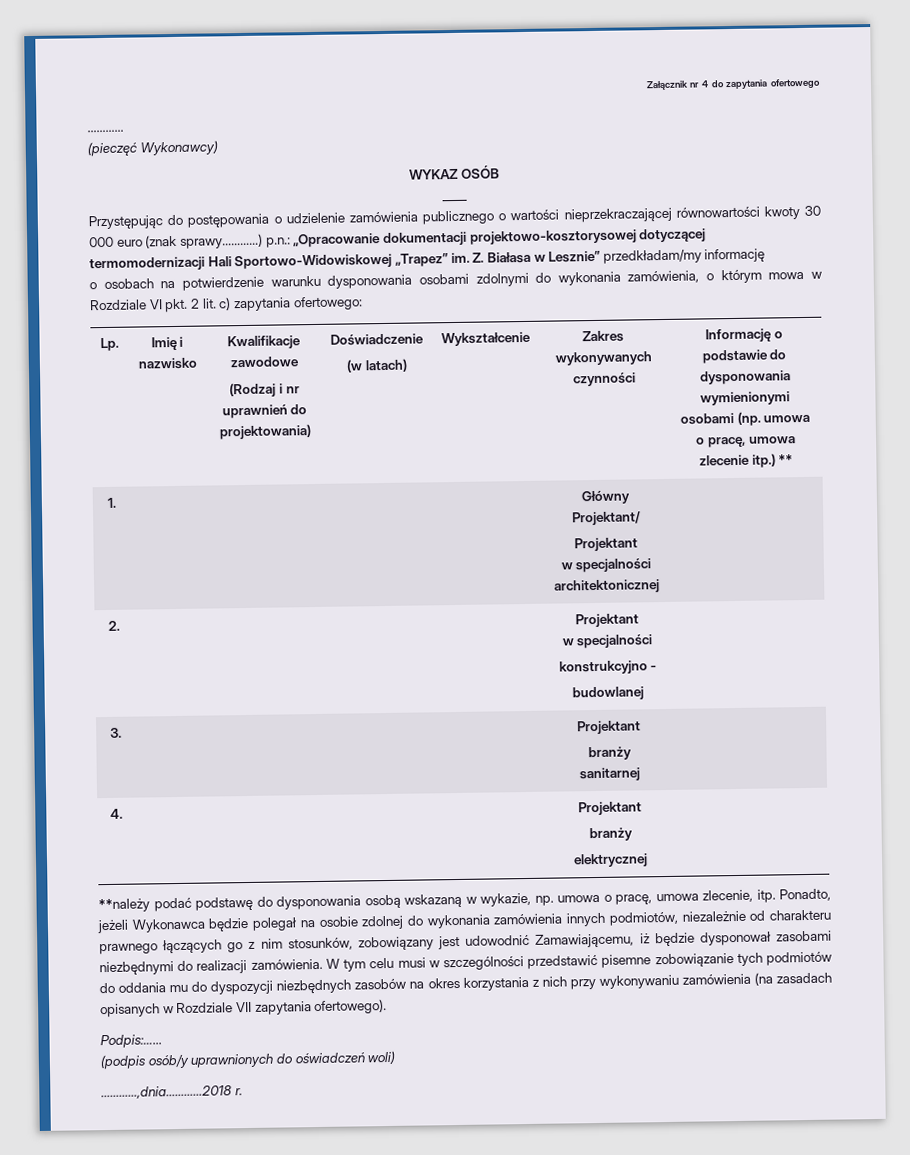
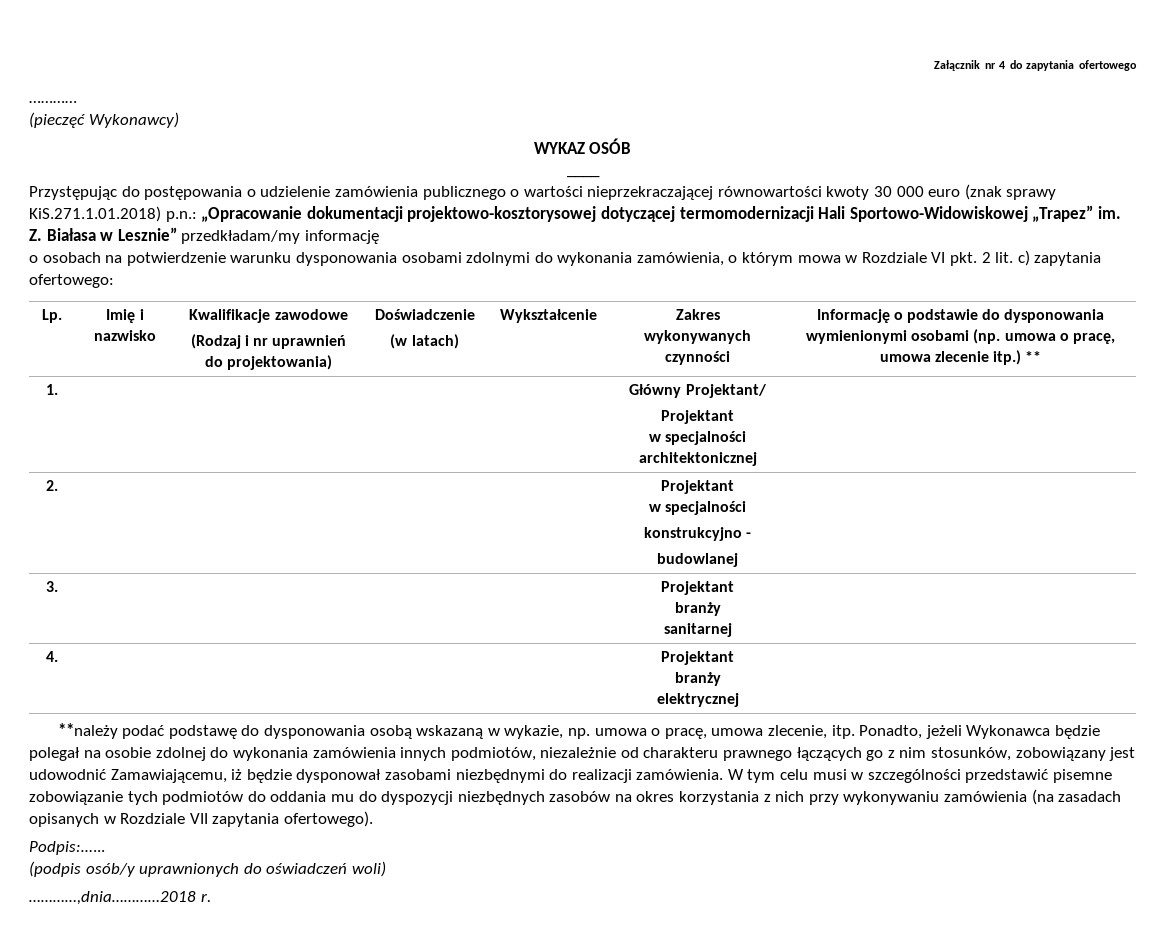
[179,233,263,249] sprawy…………) -> [1006,189,1057,200] [29,206,161,222] sprawy KiS.271.1.01.2018)

